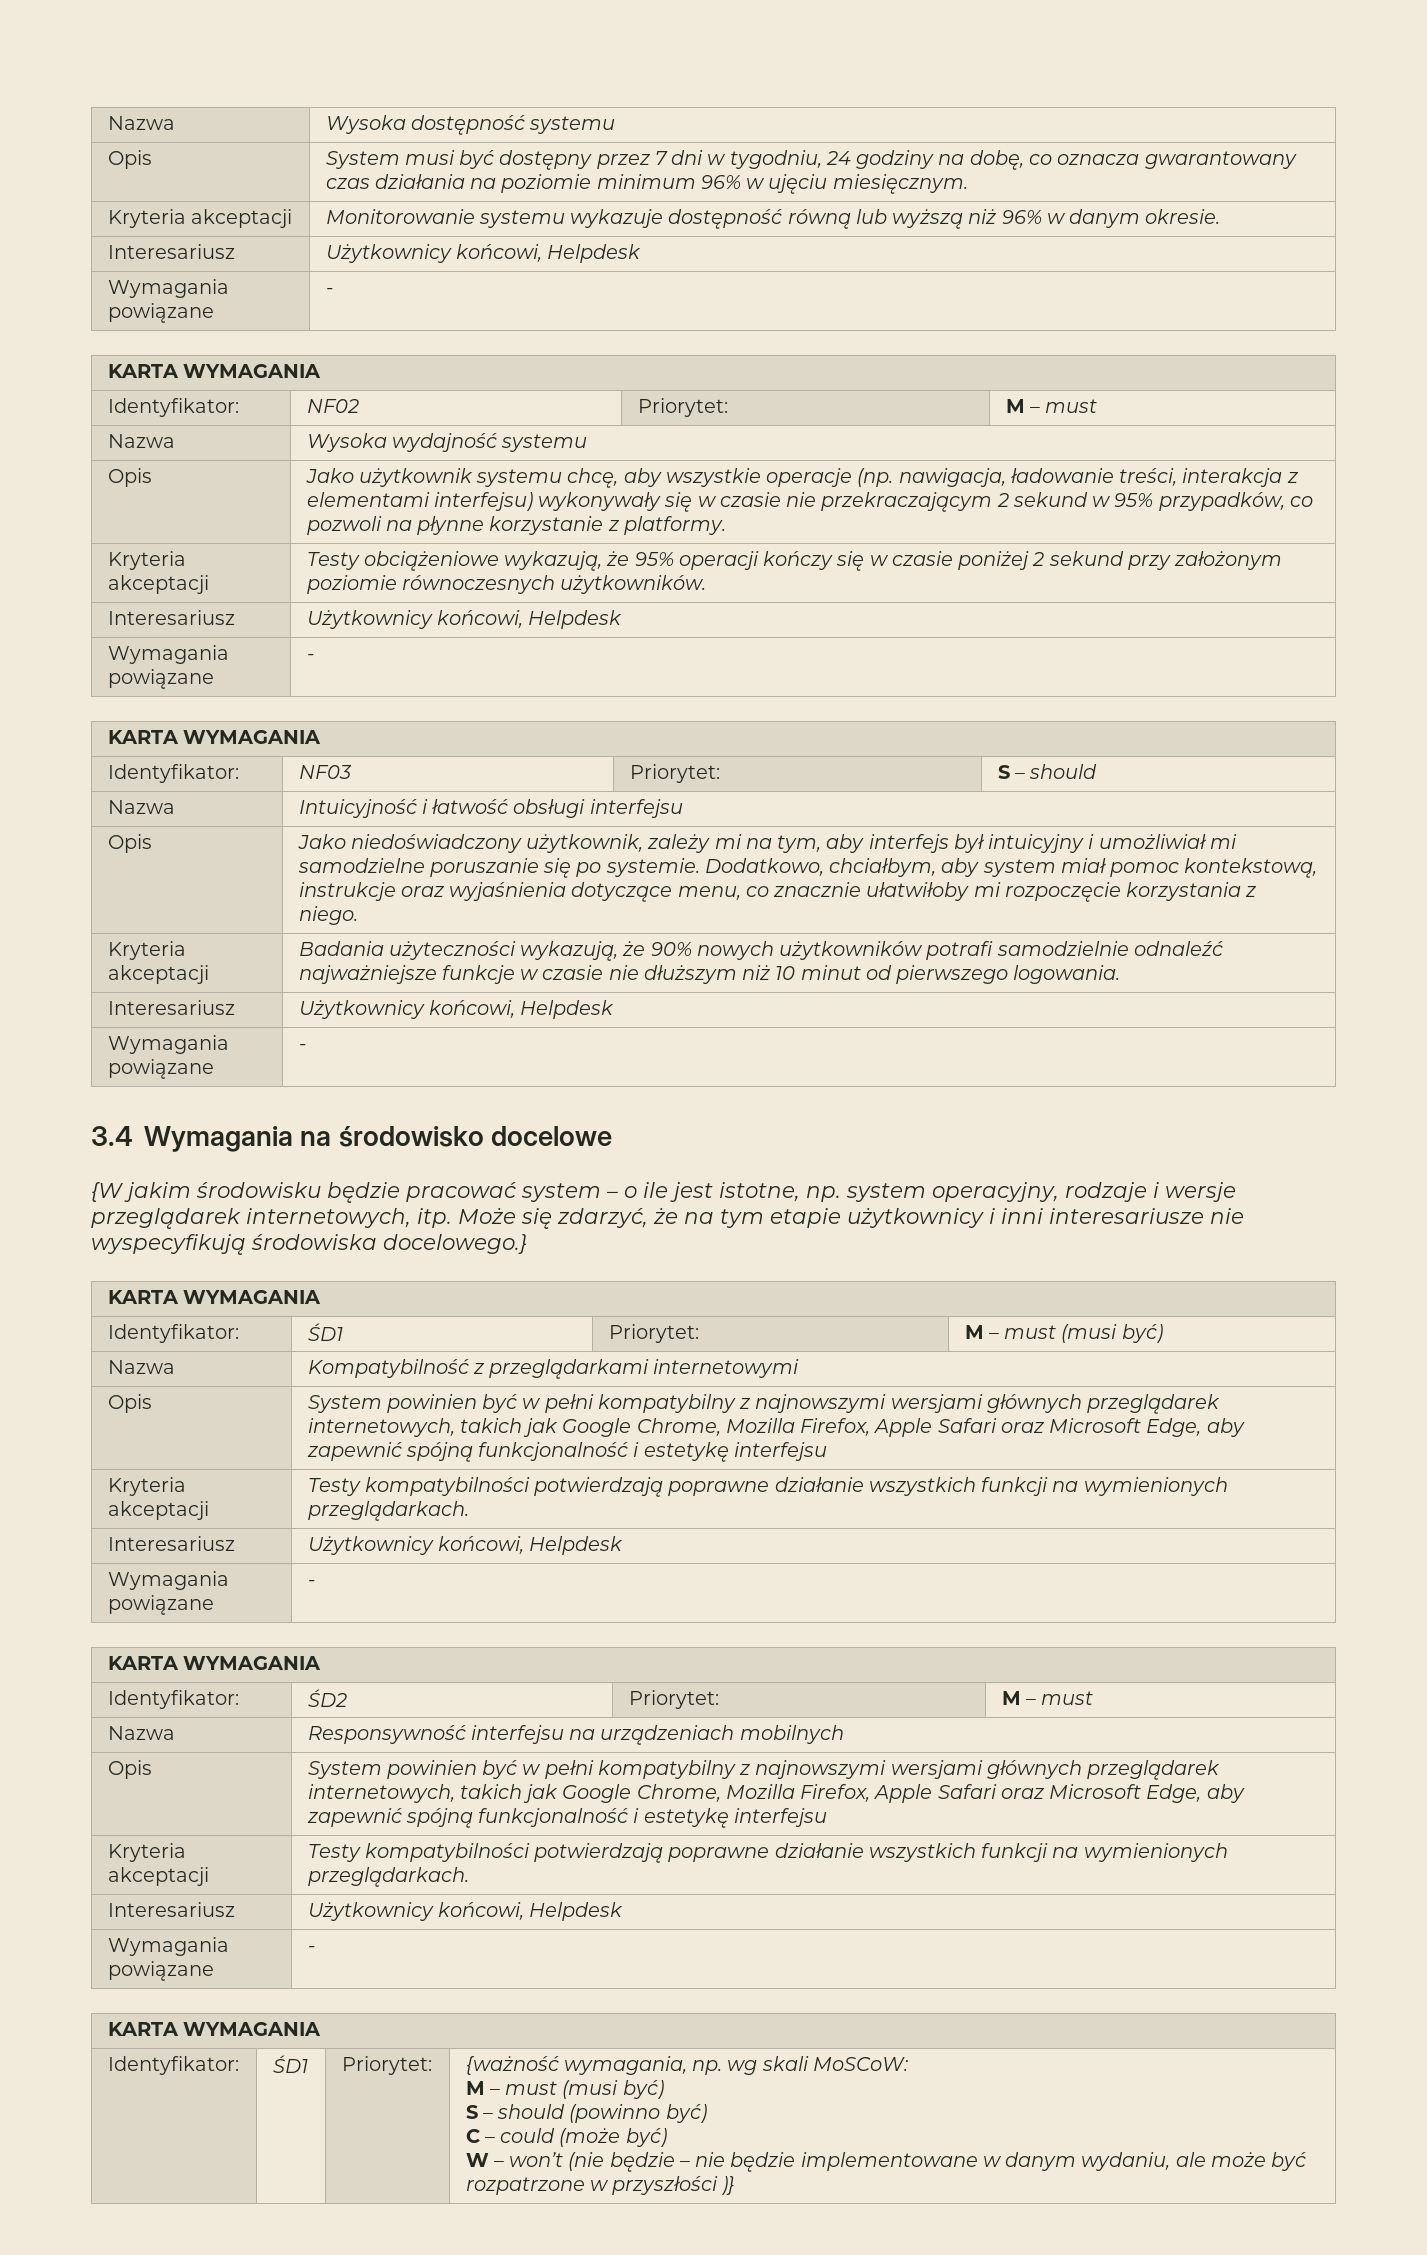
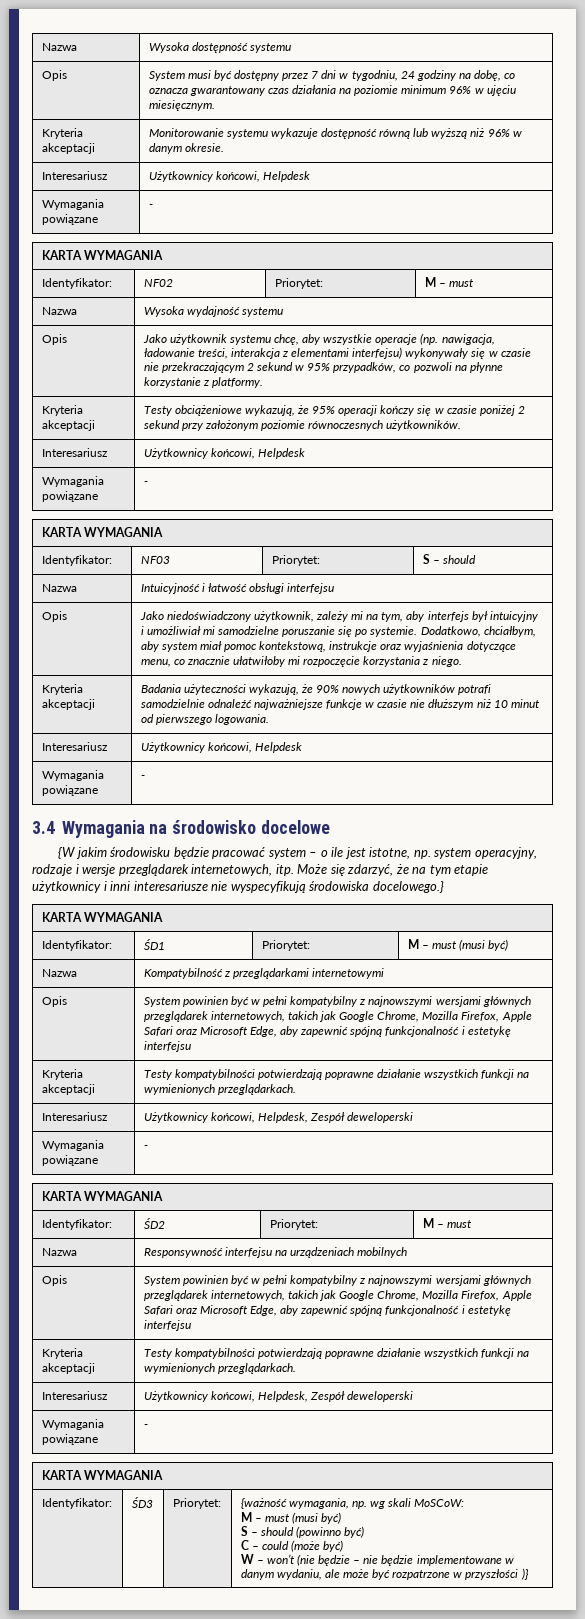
[529,1536,624,1555] Helpdesk -> [257,1112,414,1123] Helpdesk, Zespół deweloperski
[529,1902,624,1921] [107,1937,229,1956] [107,1961,214,1981] [307,1946,315,1952] [107,2022,321,2036] [107,2056,239,2075] [272,2055,308,2073] Helpdesk // Wymagania powiązane | - // KARTA WYMAGANIA // Identyfikator: | ŚD1 -> [257,1391,414,1402] [41,1419,104,1430] [41,1434,98,1445] [143,1424,148,1428] [41,1470,163,1480] [41,1498,112,1509] [131,1497,153,1508] Helpdesk, Zespół deweloperski // Wymagania powiązane | - // KARTA WYMAGANIA // Identyfikator: | ŚD3

